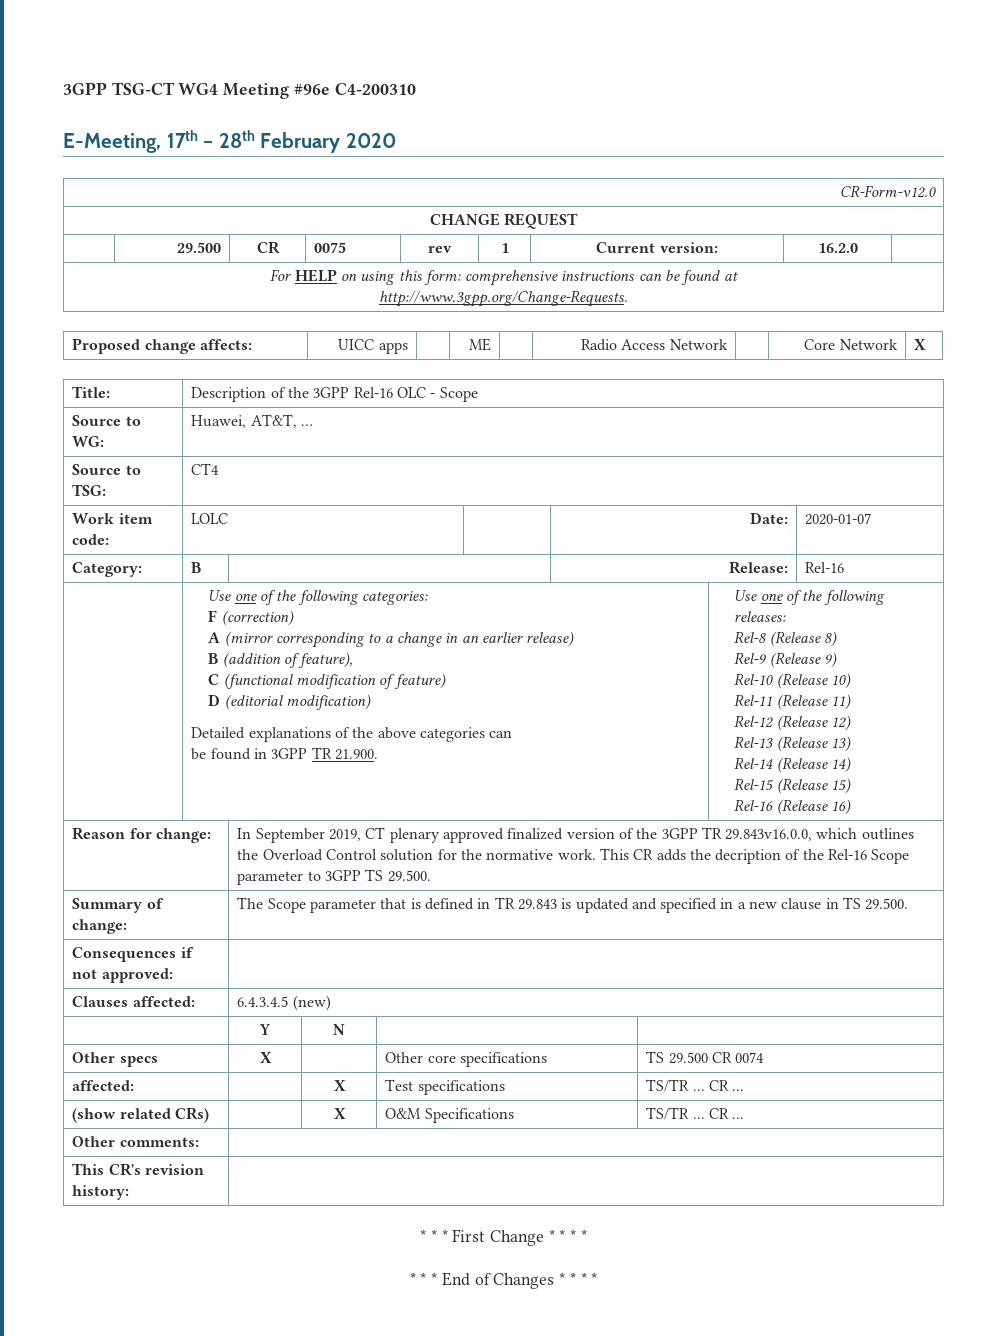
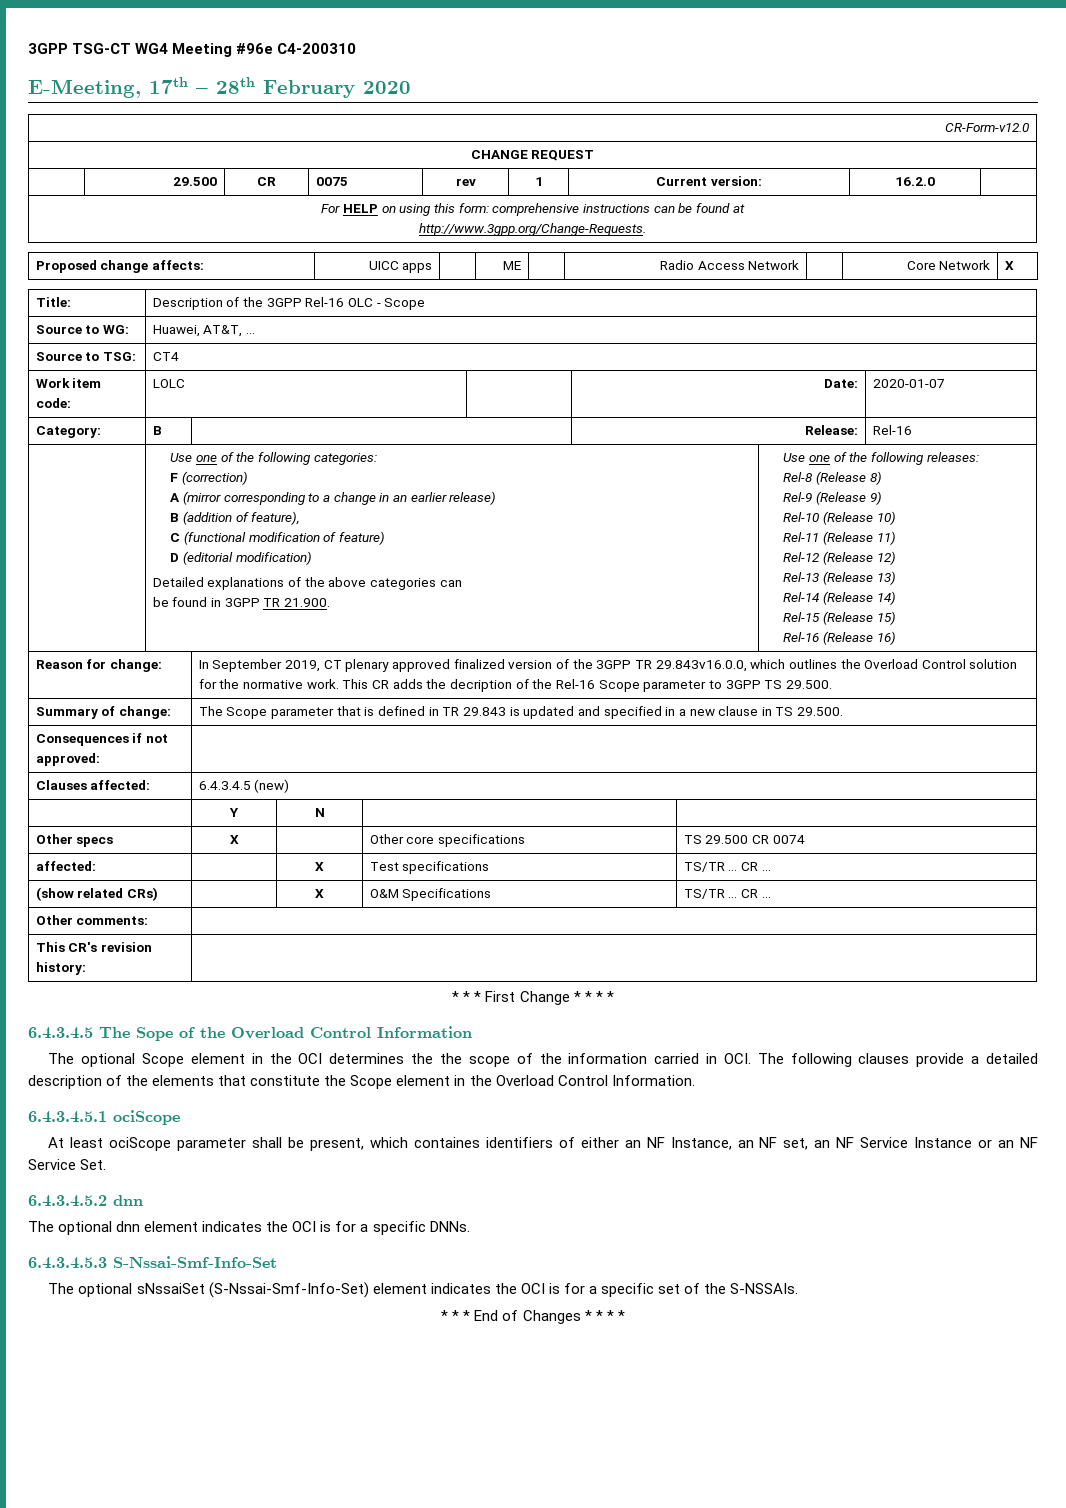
(587, 1235) none -> [28,1026,472,1041] [48,1053,1038,1067] [28,1075,695,1089] [28,1110,180,1125] [48,1137,1038,1151] [28,1159,107,1170] [28,1195,143,1207] [28,1221,470,1235] [28,1256,277,1269] [48,1282,799,1298] // 6.4.3.4.5 The Sope of the Overload Control Information // The optional Scope element in the OCI determines the the scope of the information carried in OCI. The following clauses provide a detailed description of the elements that constitute the Scope element in the Overload Control Information. // 6.4.3.4.5.1 ociScope // At least ociScope parameter shall be present, which containes identifiers of either an NF Instance, an NF set, an NF Service Instance or an NF Service Set. // 6.4.3.4.5.2 dnn // The optional dnn element indicates the OCI is for a specific DNNs. // 6.4.3.4.5.3 S-Nssai-Smf-Info-Set // The optional sNssaiSet (S-Nssai-Smf-Info-Set) element indicates the OCI is for a specific set of the S-NSSAIs.

